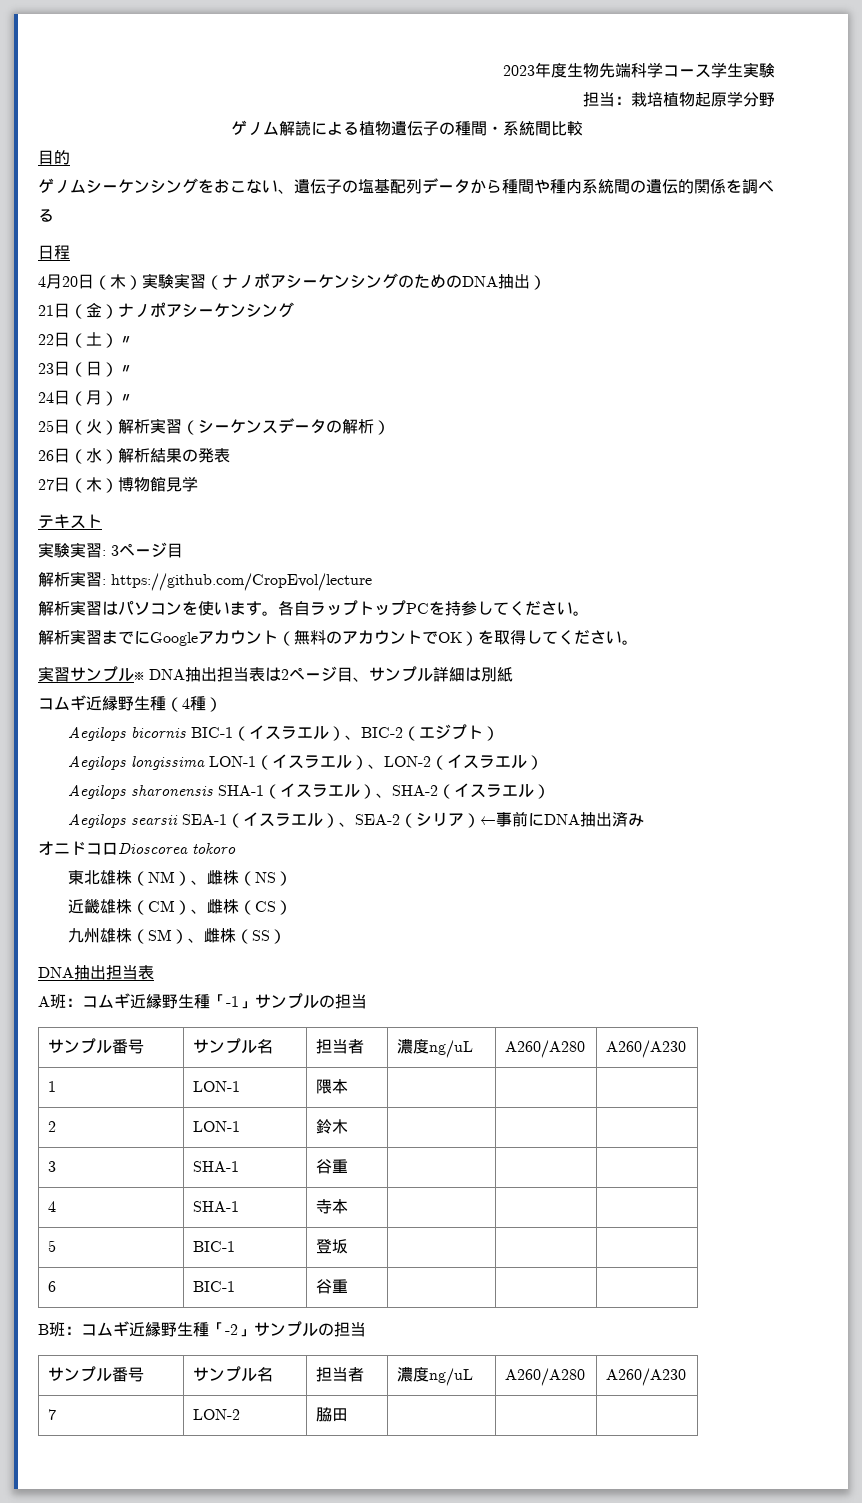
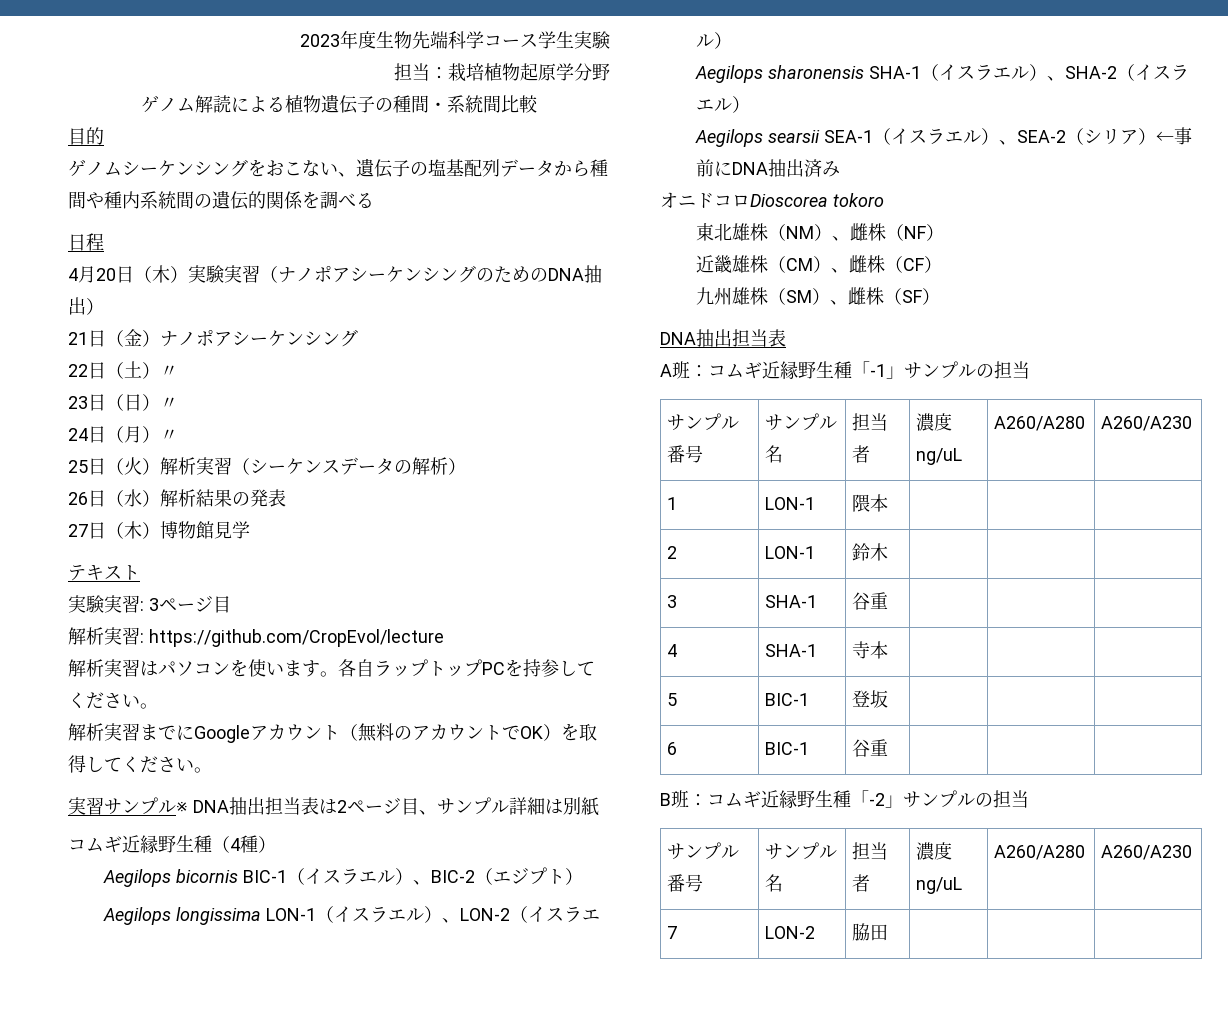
[254,872,276,883] NS -> [903,226,926,239] NF
[254,901,276,912] CS -> [902,258,924,271] CF
[251,930,270,941] SS -> [901,290,922,303] SF

